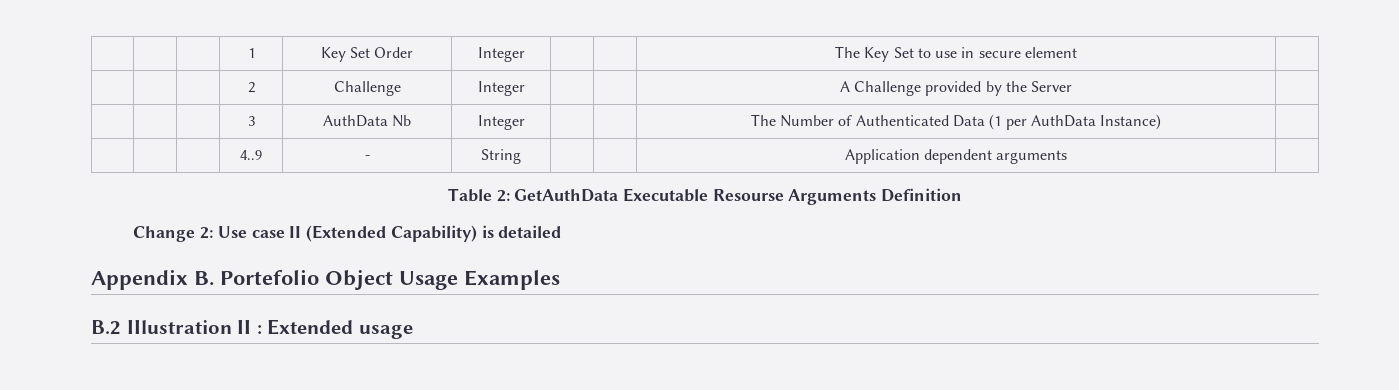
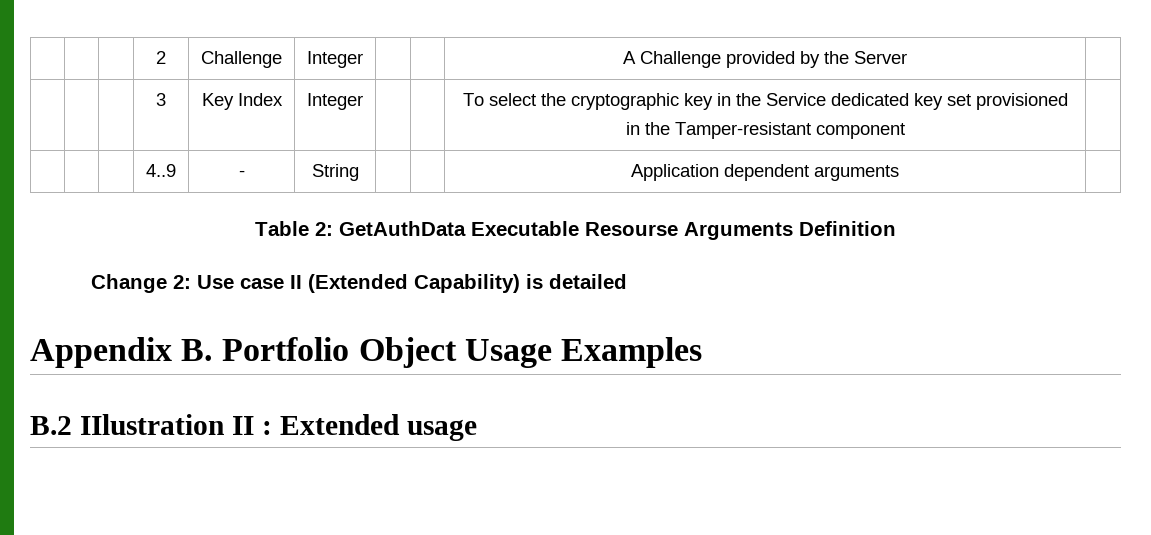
[247,48,255,58] [320,47,414,62] [477,47,525,62] [834,46,1078,62] | | | 1 | Key Set Order | Integer | | | The Key Set to use in secure element | // | | -> (156, 57) | |
[322,115,412,127] [477,115,525,130] [750,114,1162,130] AuthData Nb | Integer | | | The Number of Authenticated Data (1 per AuthData Instance) -> [201,93,283,110] [307,93,363,110] [462,93,1068,110] [625,122,905,139] Key Index | Integer | | | To select the cryptographic key in the Service dedicated key set provisioned in the Tamper-resistant component
[220,269,319,285] Portefolio -> [222,337,350,361] Portfolio

